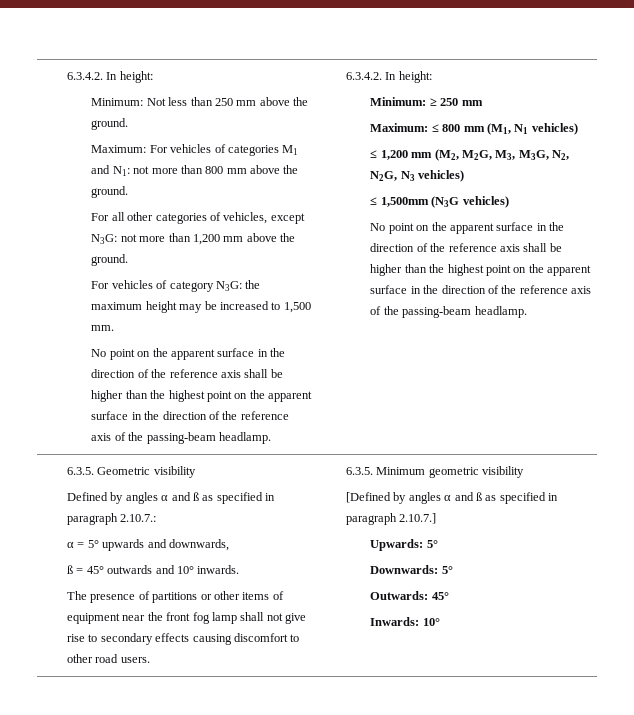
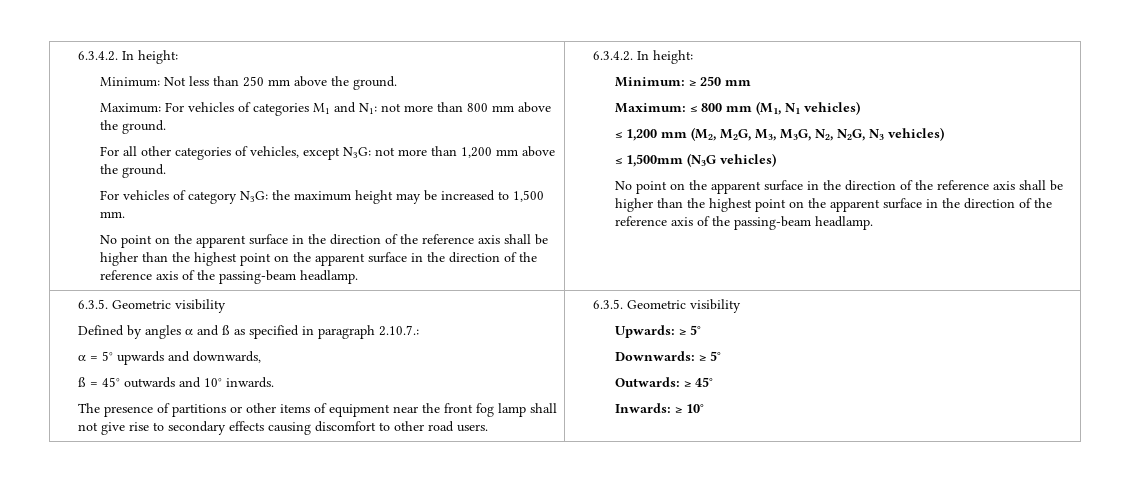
[376,466,525,478] [346,492,559,504] [346,513,437,525] Minimum geometric visibility // [Defined by angles α and ß as specified in paragraph 2.10.7.] -> [627,299,742,313] Geometric visibility
(424, 545) none -> [679,329,687,335] ≥
(439, 569) none -> [699,355,707,361] ≥
(429, 595) none -> [684,381,692,387] ≥
(420, 621) none -> [675,407,683,413] ≥

